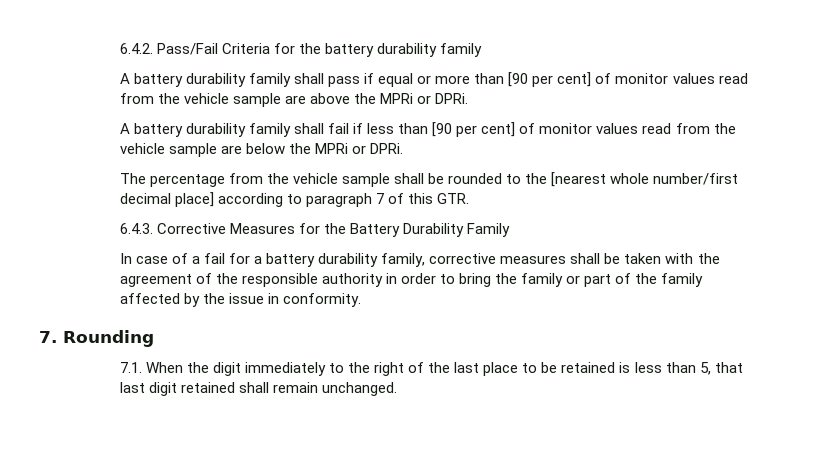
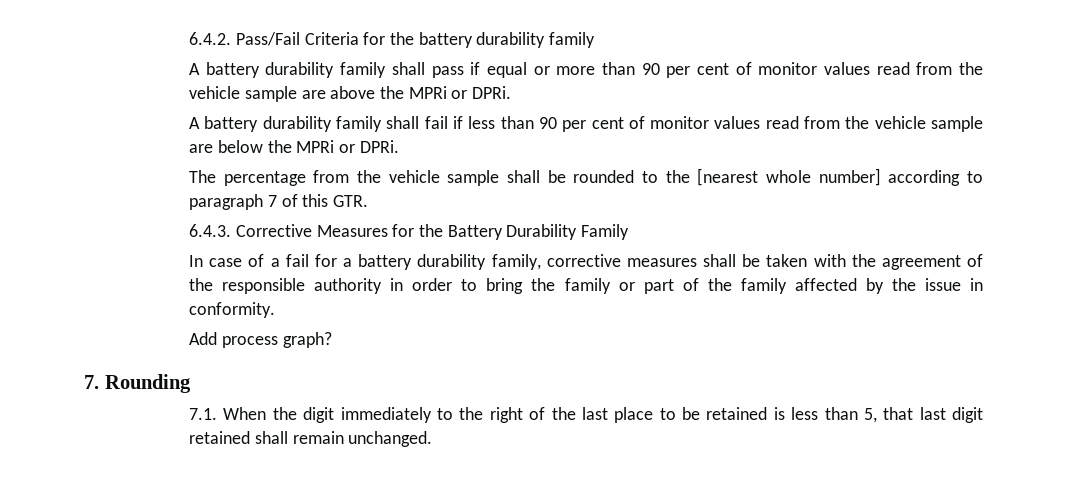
[508,72,592,87] [90 per cent] -> [641,63,729,78] 90 per cent
[432,122,516,137] [90 per cent] -> [538,117,624,132] 90 per cent
[653,173,739,185] [119,192,214,207] number/first decimal place] -> [818,168,881,186] number]
(361, 300) none -> [189,332,332,348] // Add process graph?

